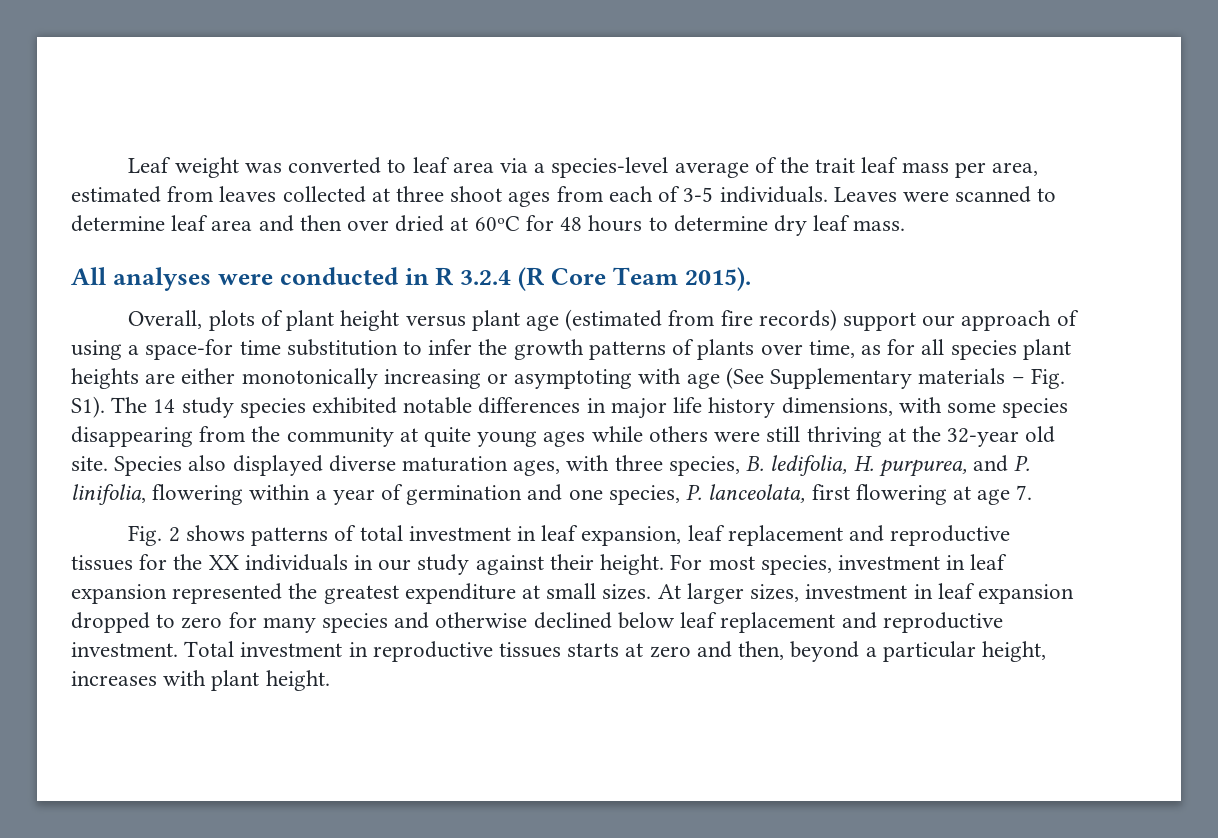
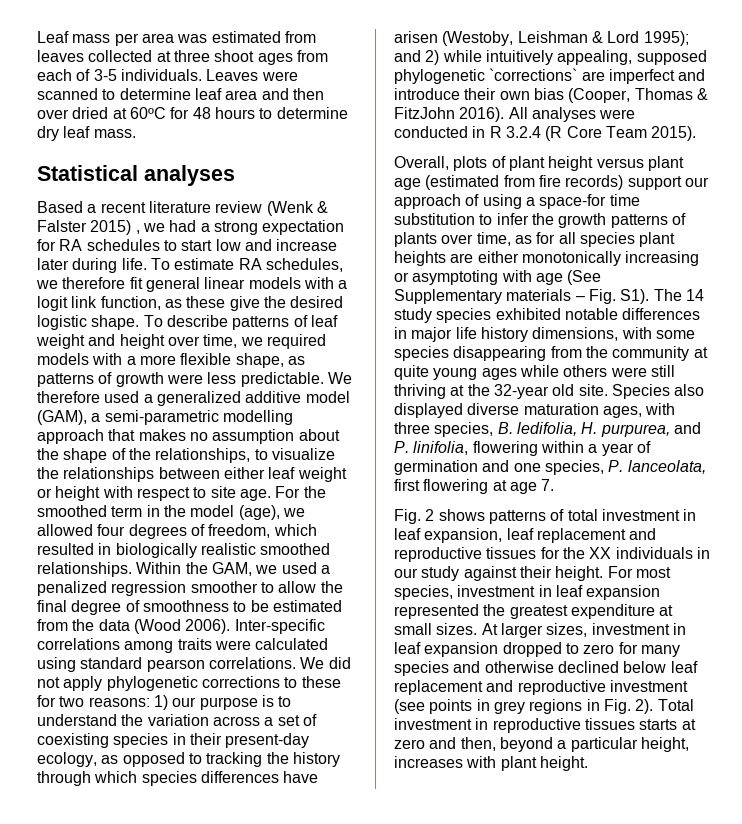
[174,157,1039,178] weight was converted to leaf area via a species-level average of the trait leaf mass per area, -> [72,33,208,46] mass per area was
(906, 225) none -> [37,165,235,186] [37,201,328,216] [37,220,345,235] [37,239,338,251] [37,258,343,273] [36,277,348,292] [37,296,344,311] [37,315,338,330] [36,334,326,349] [37,353,305,368] [37,372,352,387] [37,391,350,406] [37,410,293,425] [37,429,340,444] [37,448,335,463] [37,467,347,482] [37,486,326,501] [37,505,305,520] [37,524,317,539] [37,543,331,558] [37,562,330,577] [37,581,343,596] [37,600,342,615] [37,619,325,634] [37,638,329,653] [37,657,351,672] [37,676,341,691] [37,695,292,710] [37,714,317,726] [37,733,310,748] [37,752,340,767] [37,771,319,786] [394,31,689,46] [394,50,707,65] [394,68,706,84] [394,88,708,103] [394,107,505,122] Statistical analyses // Based a recent literature review (Wenk & Falster 2015) , we had a strong expectation for RA schedules to start low and increase later during life. To estimate RA schedules, we therefore fit general linear models with a logit link function, as these give the desired logistic shape. To describe patterns of leaf weight and height over time, we required models with a more flexible shape, as patterns of growth were less predictable. We therefore used a generalized additive model (GAM), a semi-parametric modelling approach that makes no assumption about the shape of the relationships, to visualize the relationships between either leaf weight or height with respect to site age. For the smoothed term in the model (age), we allowed four degrees of freedom, which resulted in biologically realistic smoothed relationships. Within the GAM, we used a penalized regression smoother to allow the final degree of smoothness to be estimated from the data (Wood 2006). Inter-specific correlations among traits were calculated using standard pearson correlations. We did not apply phylogenetic corrections to these for two reasons: 1) our purpose is to understand the variation across a set of coexisting species in their present-day ecology, as opposed to tracking the history through which species differences have arisen (Westoby, Leishman & Lord 1995); and 2) while intuitively appealing, supposed phylogenetic `corrections` are imperfect and introduce their own bias (Cooper, Thomas & FitzJohn 2016).
[71,642,178,657] investment. -> [609,680,688,692] [394,699,654,714] investment (see points in grey regions in Fig. 2).

